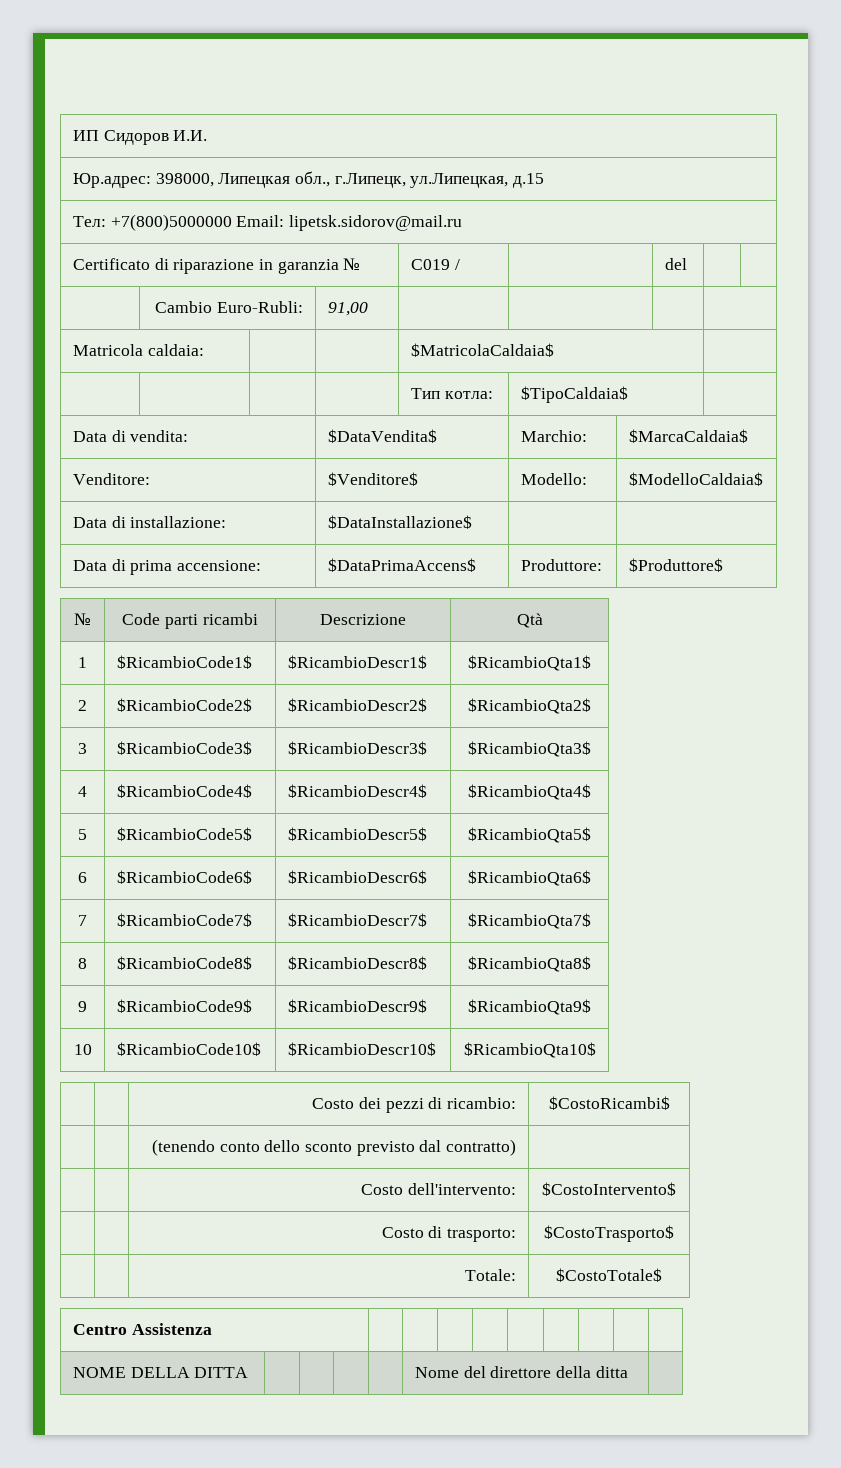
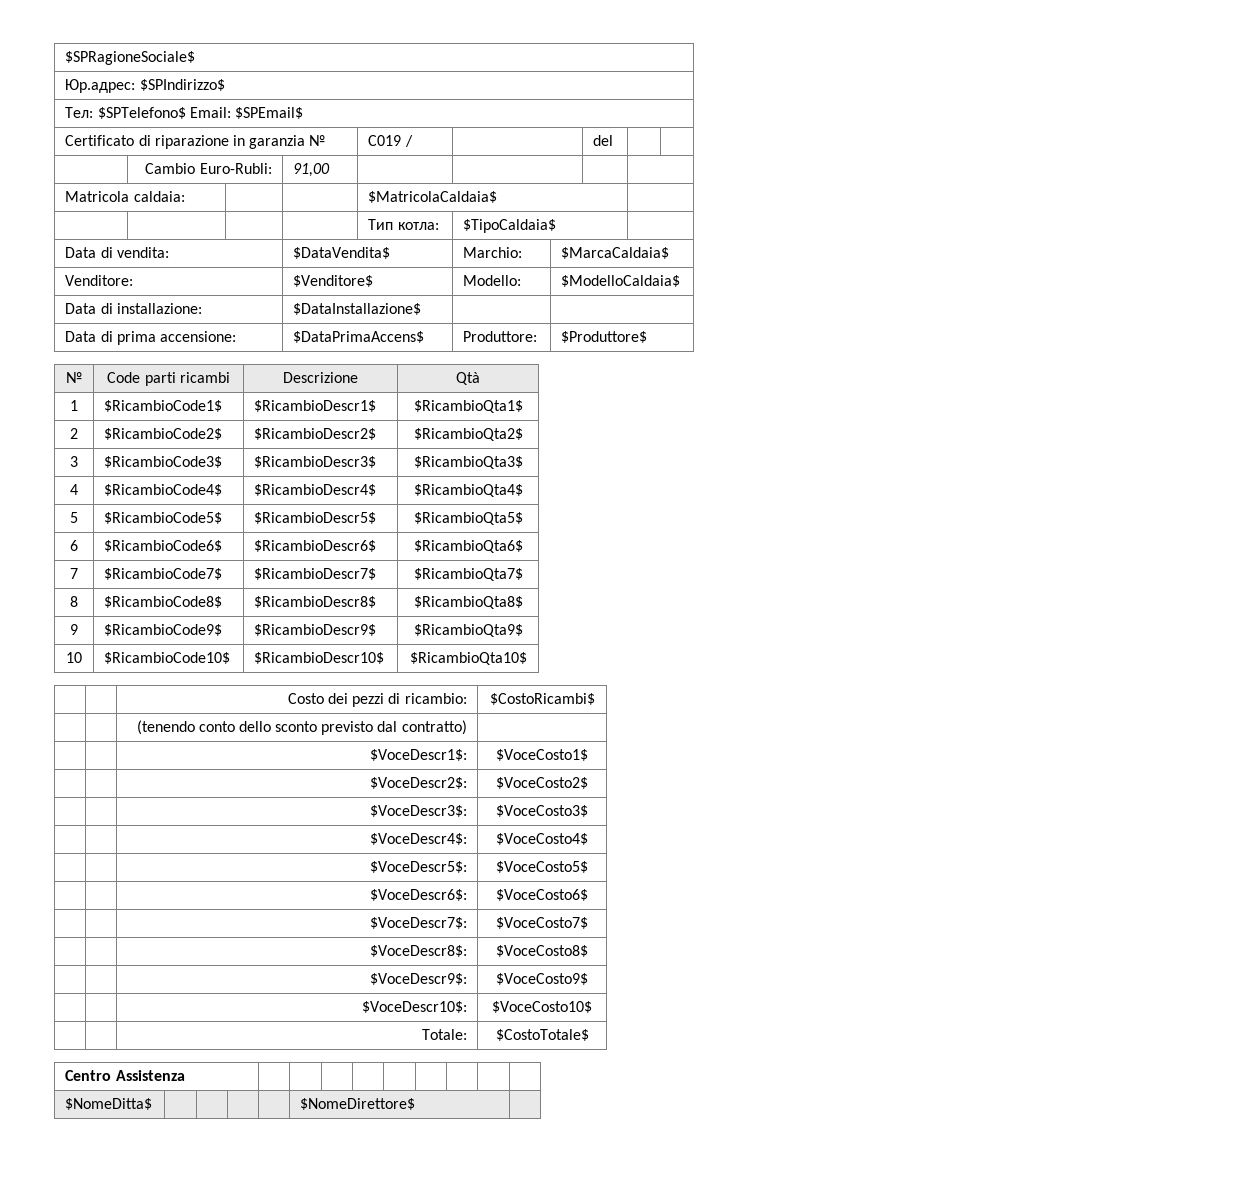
[72,130,208,145] [72,171,545,188] [72,214,463,231] ИП Сидоров И.И. // Юр.адрес: 398000, Липецкая обл., г.Липецк, ул.Липецкая, д.15 // Тел: +7(800)5000000 Email: lipetsk.sidorov@mail.ru -> [65,51,196,65] [65,79,225,93] [65,107,303,119] $SPRagioneSociale$ // Юр.адрес: $SPIndirizzo$ // Тел: $SPTelefono$ Email: $SPEmail$
[361,1183,517,1195] [542,1182,676,1196] [381,1226,517,1242] [544,1225,674,1242] [465,1269,517,1281] [556,1268,662,1282] [72,1323,212,1335] [72,1367,249,1378] [414,1366,628,1378] Costo dell'intervento: | $CostoIntervento$ // | | Costo di trasporto: | $CostoTrasporto$ // | | Totale: | $CostoTotale$ // Centro Assistenza | | | | | | | | | // NOME DELLA DITTA | | | | | Nome del direttore della ditta -> [369,749,467,761] [496,749,588,761] [369,777,467,789] [496,777,588,789] [369,805,467,817] [496,805,588,817] [369,833,467,845] [496,833,588,845] [369,861,467,873] [496,861,588,873] [369,889,467,901] [496,889,588,901] [369,917,467,929] [496,917,588,929] [369,945,467,957] [496,945,588,957] [369,973,467,985] [496,973,588,985] [361,1001,467,1013] [492,1001,592,1013] [421,1029,467,1040] [495,1029,589,1041] [65,1070,185,1081] [65,1098,153,1110] [300,1098,416,1110] $VoceDescr1$: | $VoceCosto1$ // | | $VoceDescr2$: | $VoceCosto2$ // | | $VoceDescr3$: | $VoceCosto3$ // | | $VoceDescr4$: | $VoceCosto4$ // | | $VoceDescr5$: | $VoceCosto5$ // | | $VoceDescr6$: | $VoceCosto6$ // | | $VoceDescr7$: | $VoceCosto7$ // | | $VoceDescr8$: | $VoceCosto8$ // | | $VoceDescr9$: | $VoceCosto9$ // | | $VoceDescr10$: | $VoceCosto10$ // | | Totale: | $CostoTotale$ // Centro Assistenza | | | | | | | | | // $NomeDitta$ | | | | | $NomeDirettore$

